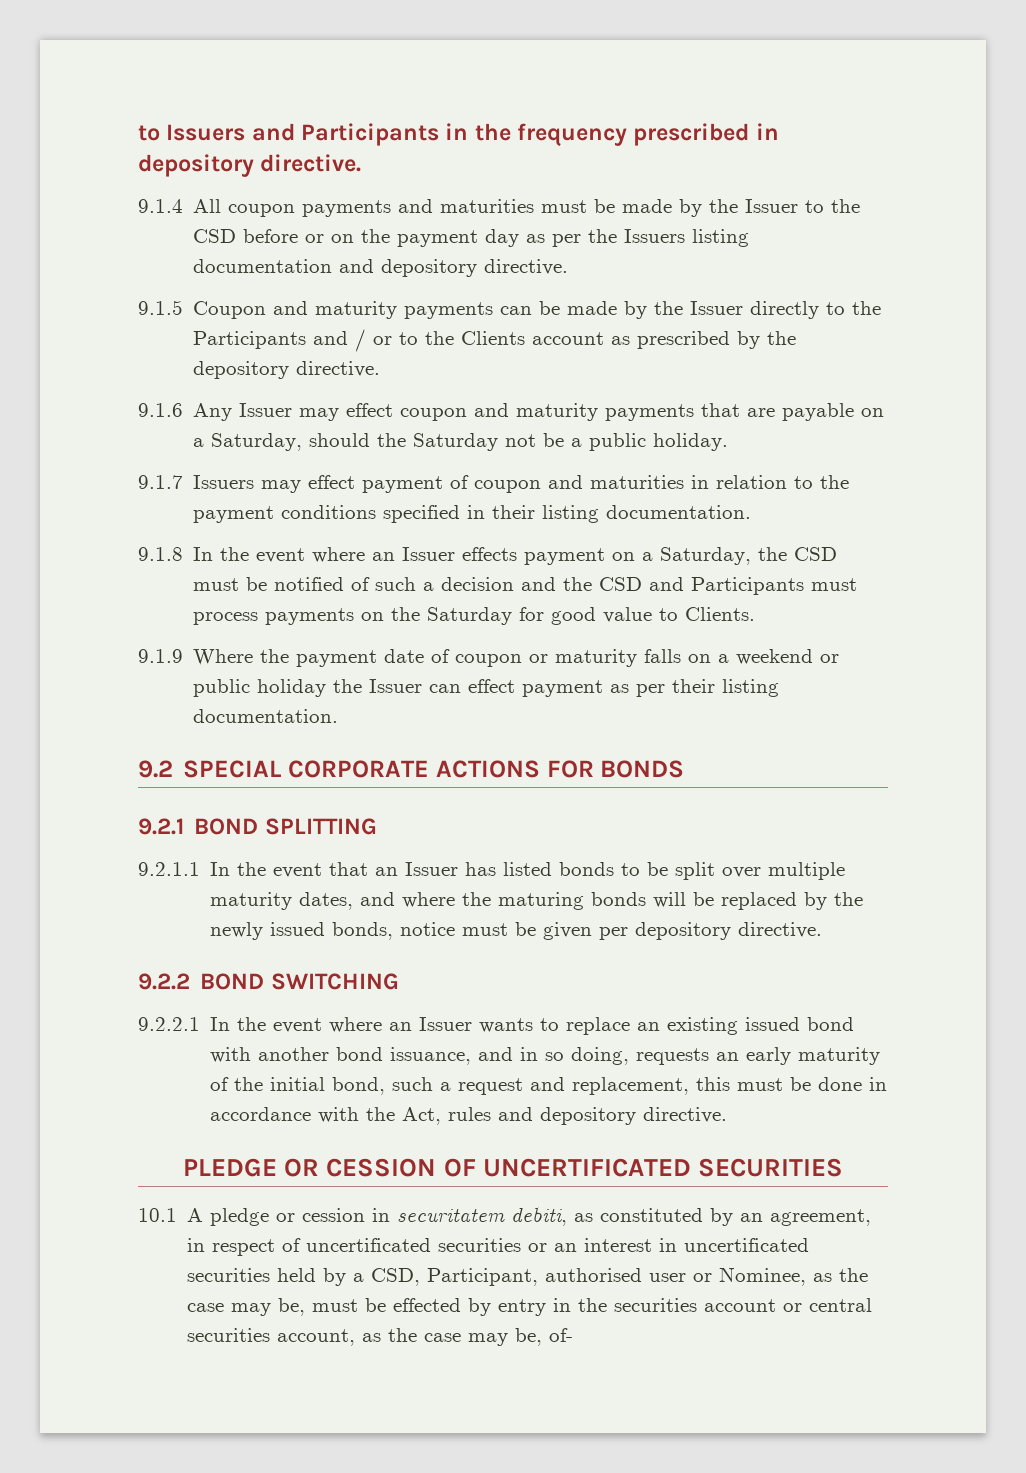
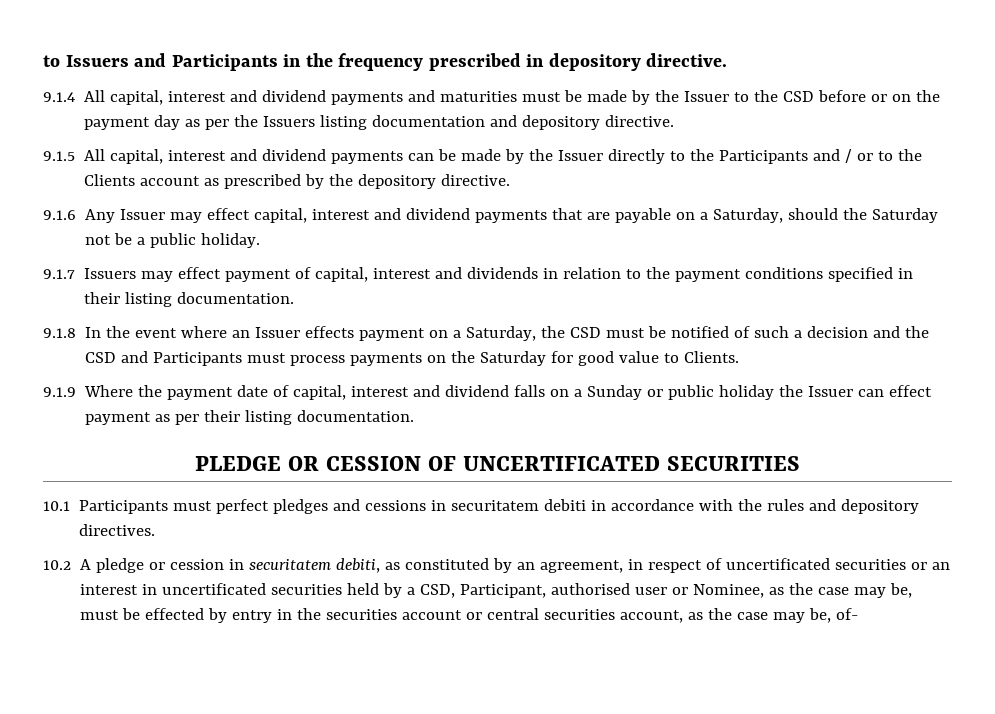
[228,204,296,217] coupon -> [110,90,327,105] capital, interest and dividend
[193,301,398,319] Coupon and maturity -> [84,149,327,164] All capital, interest and dividend
[400,403,599,421] coupon and maturity -> [254,208,471,223] capital, interest and dividend
[474,475,685,493] coupon and maturities -> [315,267,539,282] capital, interest and dividends
[455,649,638,667] coupon or maturity -> [293,385,510,400] capital, interest and dividend
[736,649,814,665] weekend -> [587,385,643,400] Sunday
[138,760,685,778] [138,818,377,835] [138,862,846,880] [210,892,864,910] [210,922,823,940] [138,973,399,990] [138,1017,855,1035] [210,1047,881,1065] [210,1077,888,1095] [210,1107,728,1125] // 9.2 SPECIAL CORPORATE ACTIONS FOR BONDS // 9.2.1 BOND SPLITTING // 9.2.1.1 In the event that an Issuer has listed bonds to be split over multiple maturity dates, and where the maturing bonds will be replaced by the newly issued bonds, notice must be given per depository directive. // 9.2.2 BOND SWITCHING // 9.2.2.1 In the event where an Issuer wants to replace an existing issued bond with another bond issuance, and in so doing, requests an early maturity of the initial bond, such a request and replacement, this must be done in accordance with the Act, rules and depository directive. -> (415, 416) none
(177, 1215) none -> [79,499,920,514] [79,524,156,536] [43,560,71,570] Participants must perfect pledges and cessions in securitatem debiti in accordance with the rules and depository directives. // 10.2

